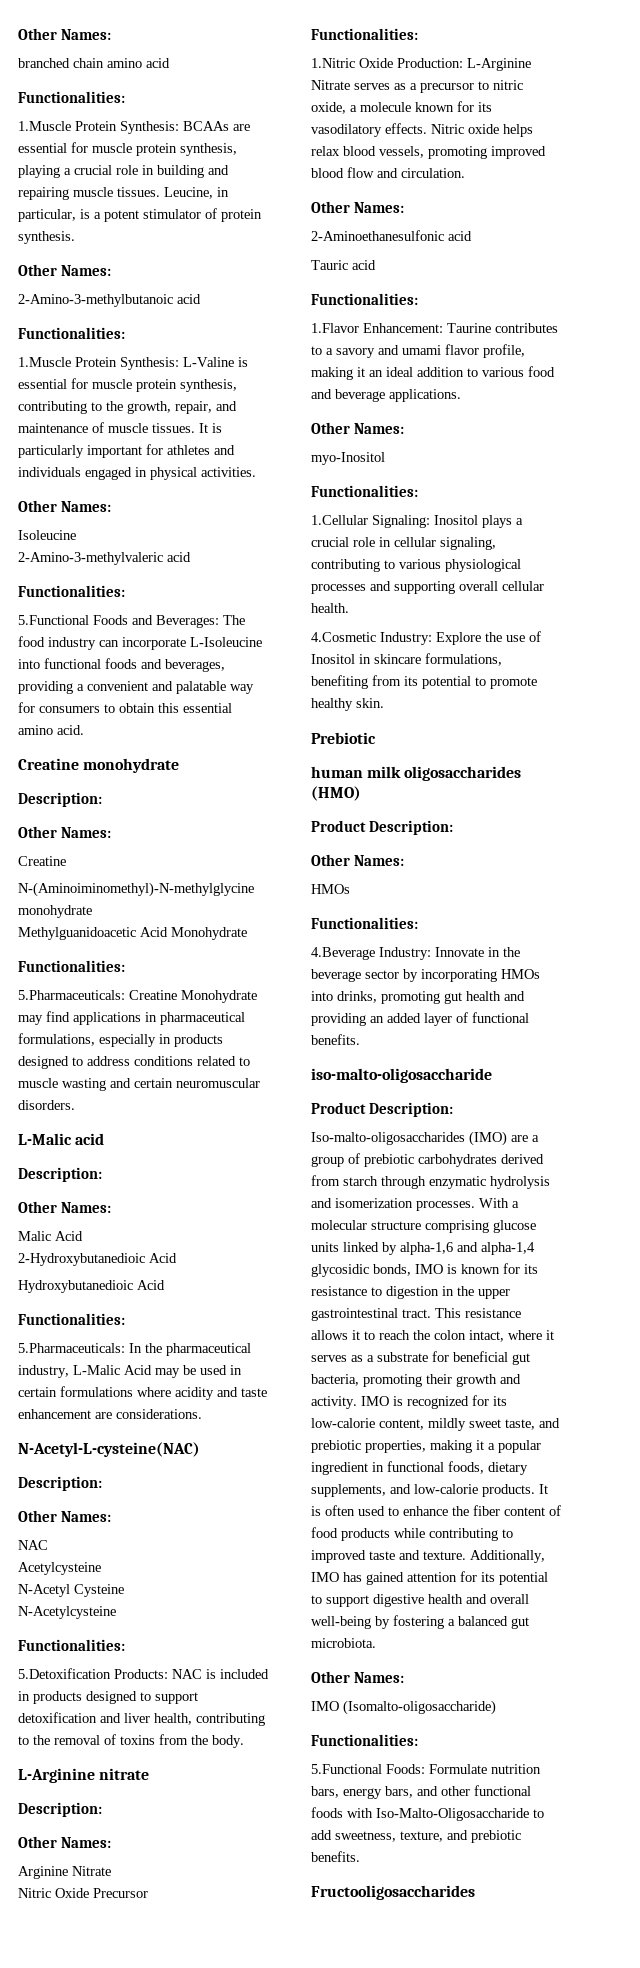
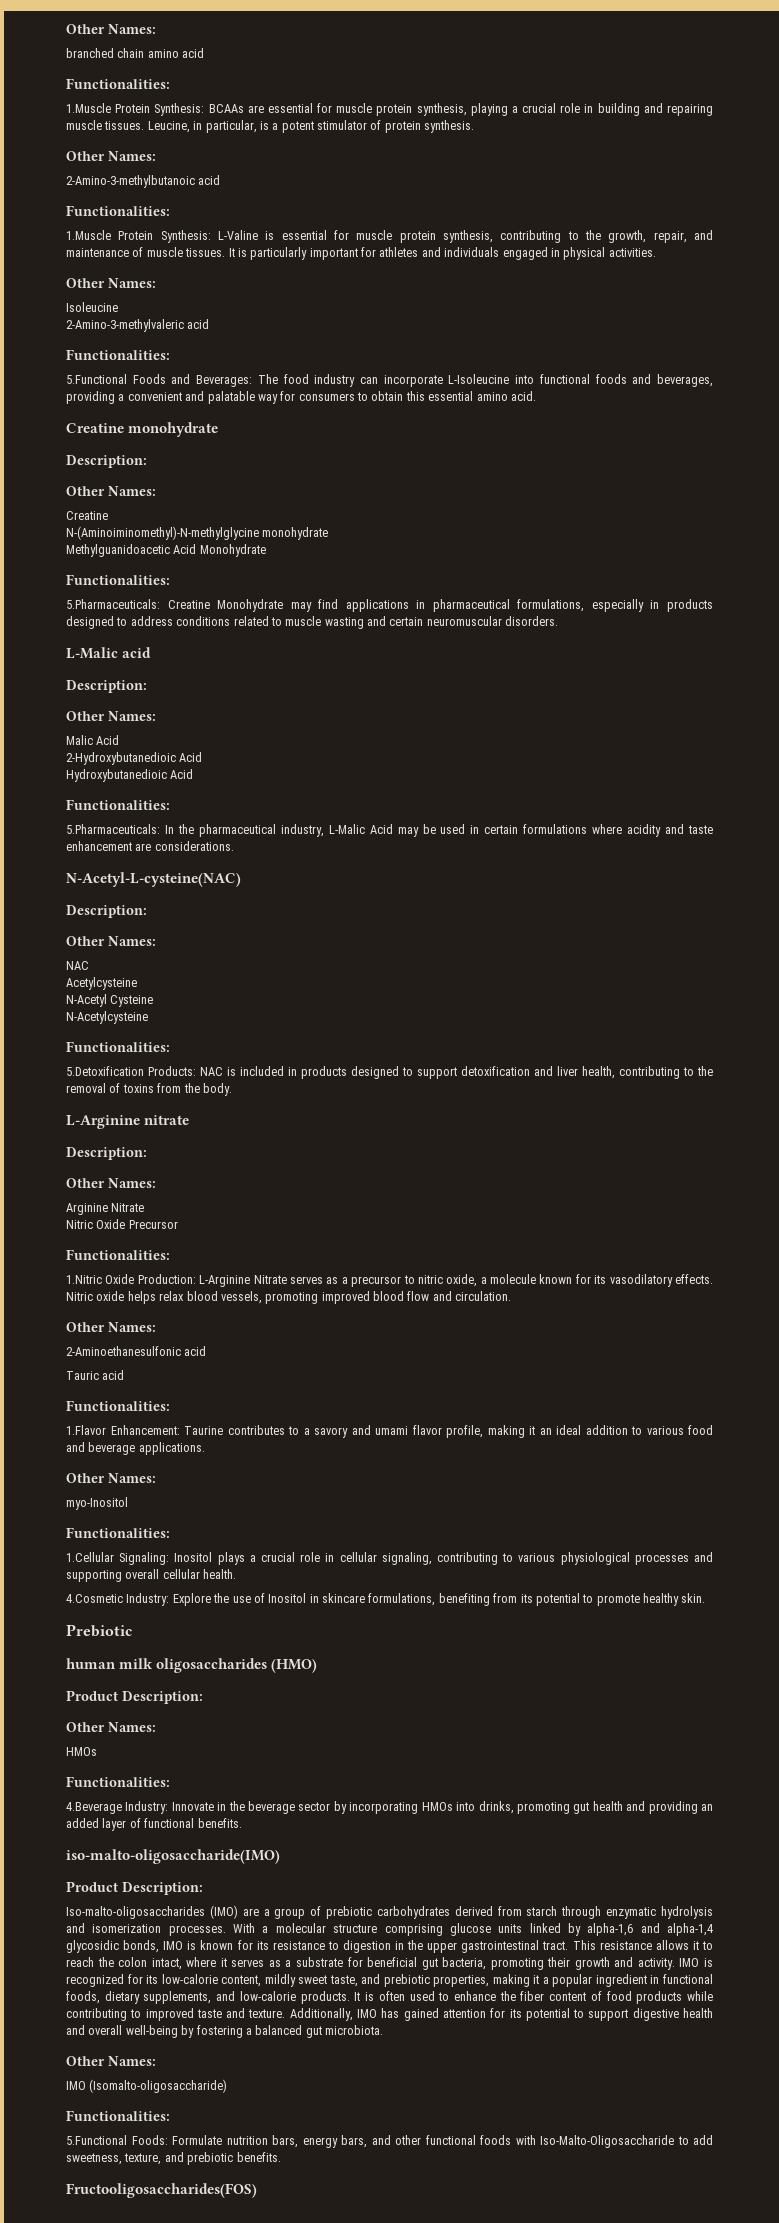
[311,1068,492,1083] iso-malto-oligosaccharide -> [66,1849,280,1864] iso-malto-oligosaccharide(IMO)
[311,1885,475,1900] Fructooligosaccharides -> [66,2183,257,2198] Fructooligosaccharides(FOS)

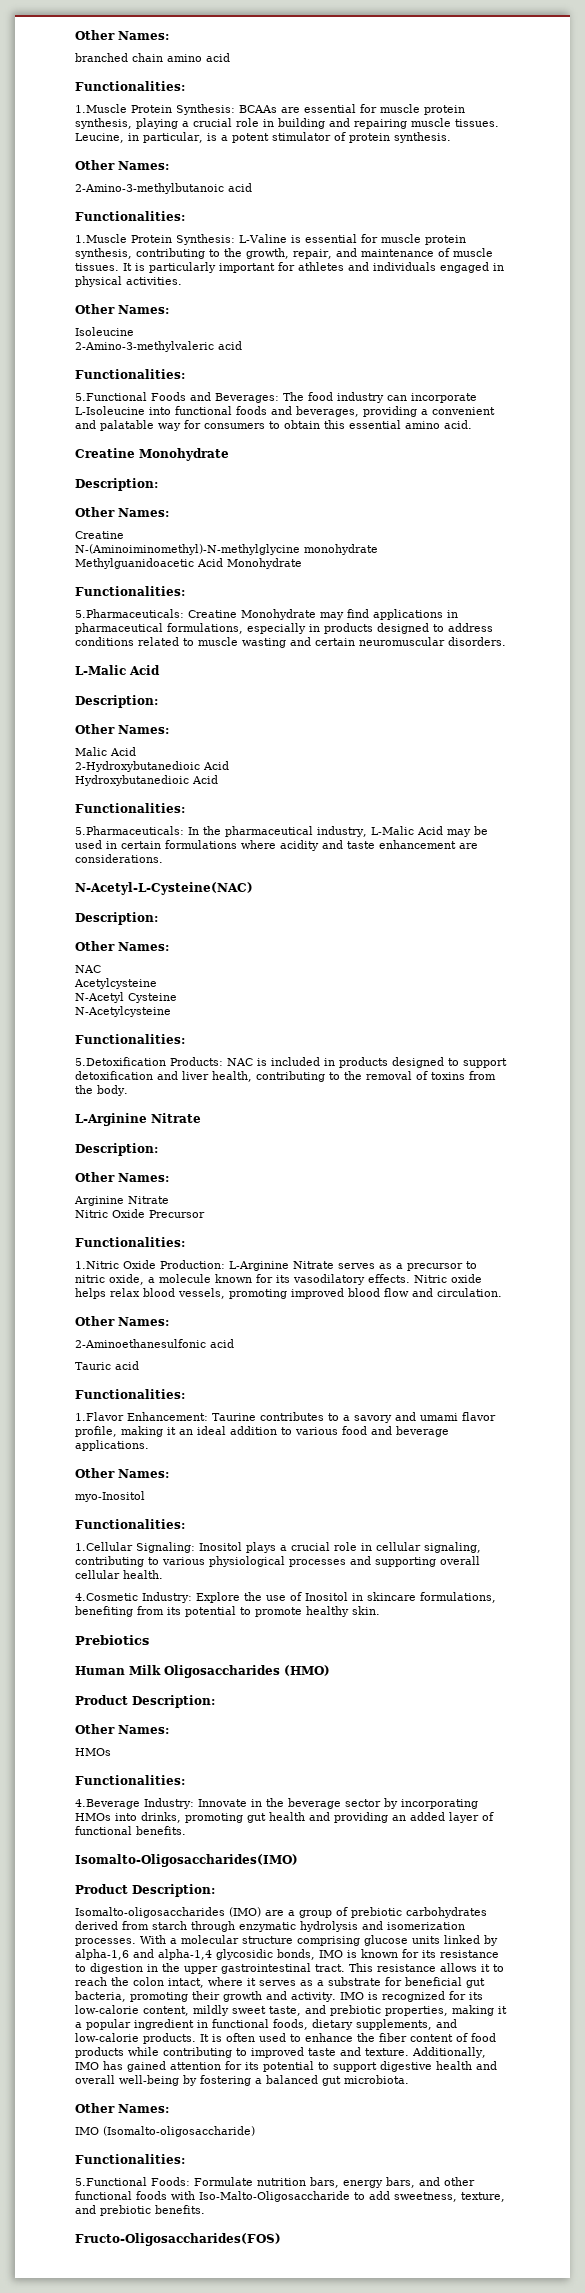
[128,422,219,437] monohydrate -> [139,448,229,461] Monohydrate
[122,647,152,658] acid -> [129,665,160,675] Acid
[66,872,241,887] N-Acetyl-L-cysteine(NAC) -> [75,882,253,895] N-Acetyl-L-Cysteine(NAC)
[144,1115,190,1125] nitrate -> [151,1113,201,1123] Nitrate
[66,1624,132,1637] [66,1658,268,1673] Prebiotic // human milk oligosaccharides -> [75,1635,149,1645] [75,1665,280,1678] Prebiotics // Human Milk Oligosaccharides
[66,1849,280,1864] [66,1881,203,1895] [66,1906,205,1919] iso-malto-oligosaccharide(IMO) // Product Description: // Iso-malto-oligosaccharides -> [75,1854,298,1867] [75,1884,215,1897] [75,1907,225,1918] Isomalto-Oligosaccharides(IMO) // Product Description: // Isomalto-oligosaccharides
[66,2183,257,2198] Fructooligosaccharides(FOS) -> [75,2233,281,2246] Fructo-Oligosaccharides(FOS)

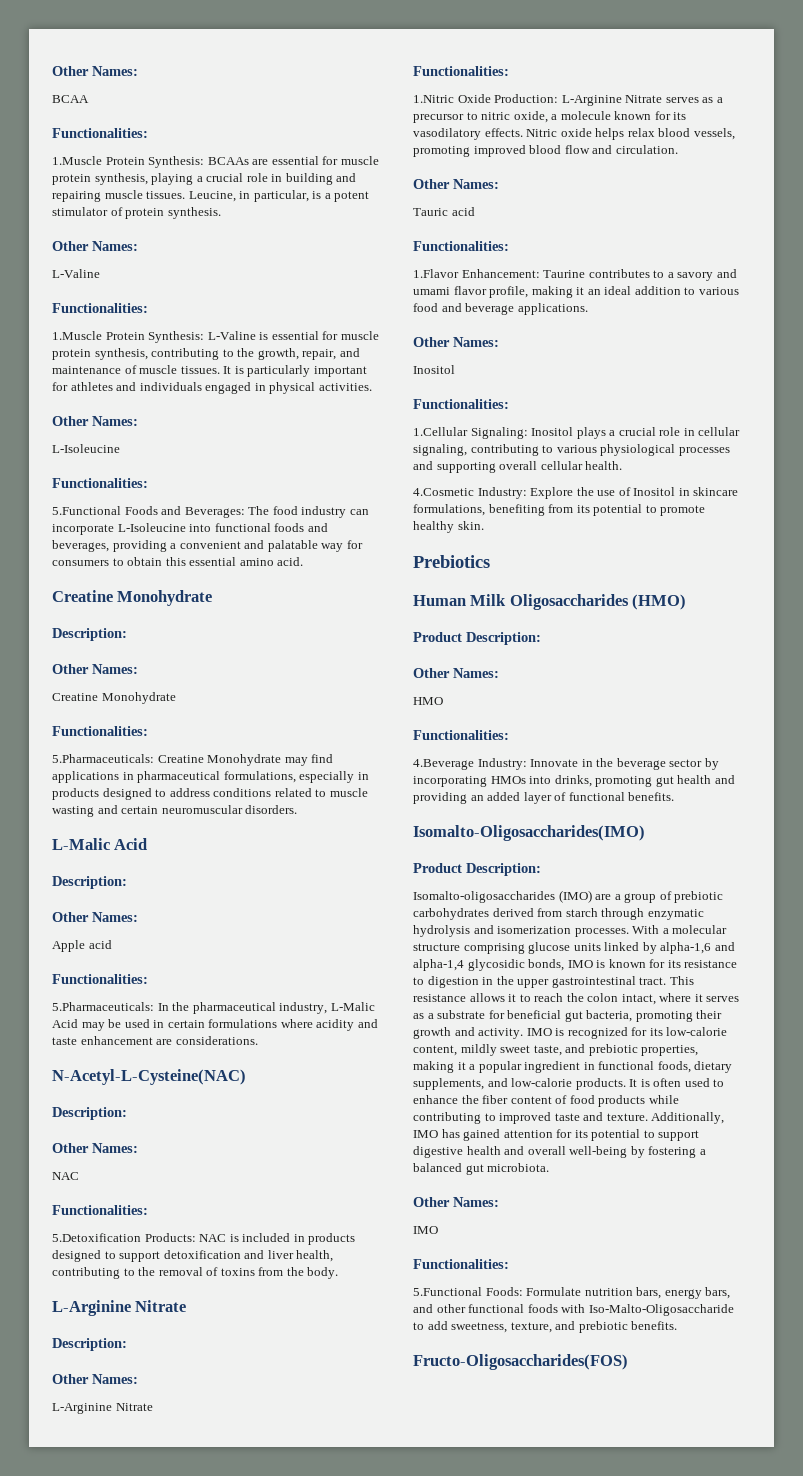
[75,30,169,40] [75,53,230,62] Other Names: // branched chain amino acid -> [52,66,138,76] [52,95,89,103] Other Names: // BCAA
[75,183,252,194] 2-Amino-3-methylbutanoic acid -> [52,269,100,278] L-Valine
[75,327,134,336] [75,341,242,352] Isoleucine // 2-Amino-3-methylvaleric acid -> [52,444,120,453] L-Isoleucine
[75,544,378,555] [75,558,223,569] // N-(Aminoiminomethyl)-N-methylglycine monohydrate // Methylguanidoacetic Acid -> (98, 697) none
[75,747,136,756] [75,761,229,772] [75,775,218,786] Malic Acid // 2-Hydroxybutanedioic Acid // Hydroxybutanedioic Acid -> [52,940,112,952] Apple acid
[74,978,157,989] [75,992,177,1003] [75,1006,171,1017] // Acetylcysteine // N-Acetyl Cysteine // N-Acetylcysteine -> (79, 1176) none
[74,1196,169,1206] [75,1209,205,1218] Arginine Nitrate // Nitric Oxide Precursor -> [52,1403,153,1414] L-Arginine Nitrate
[75,1339,234,1348] // 2-Aminoethanesulfonic acid -> (499, 184) none
[75,1491,145,1502] myo-Inositol -> [413,365,455,374] Inositol
[75,1748,111,1756] HMOs -> [413,697,443,705] HMO
[103,2126,255,2137] (Isomalto-oligosaccharide) -> (438, 1230) none

